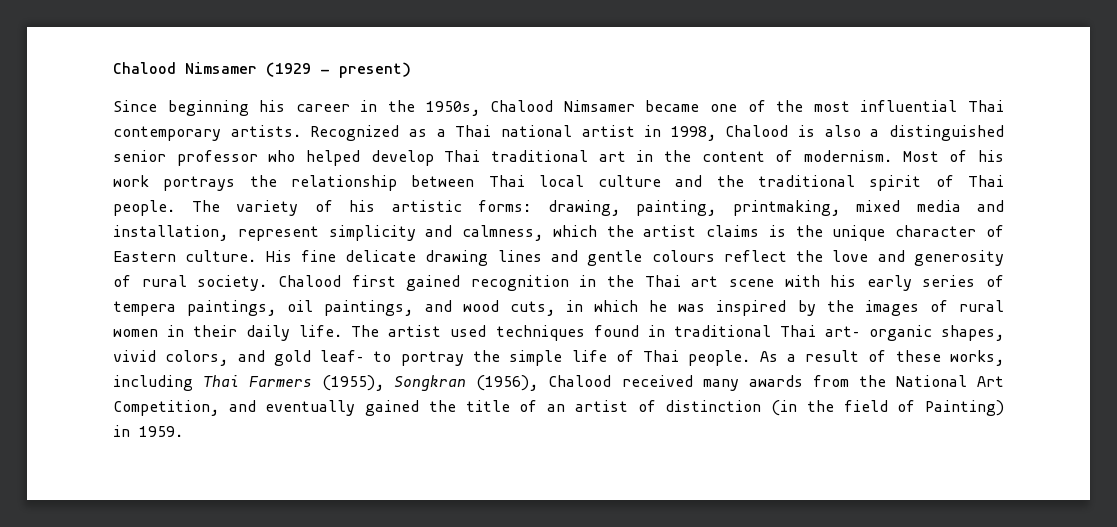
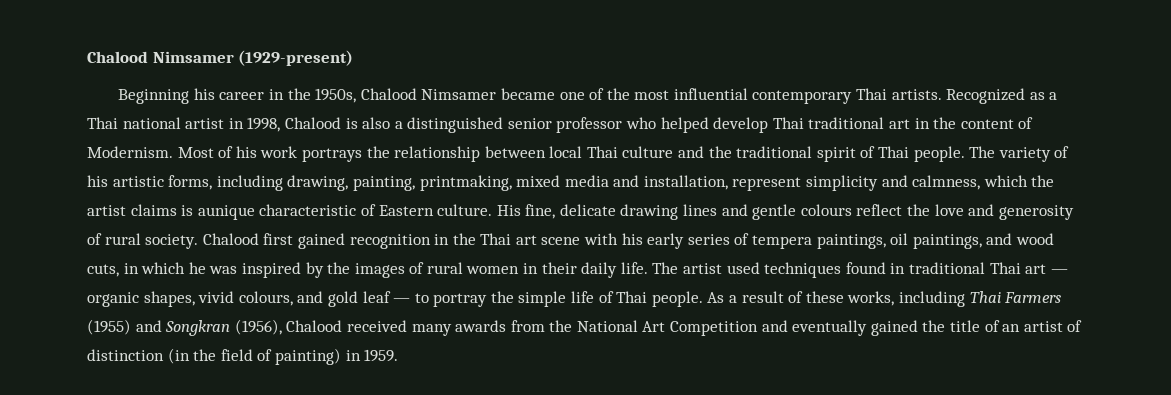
[113,62,411,78] [113,100,249,116] Chalood Nimsamer (1929 - present) // Since beginning -> [87,50,354,66] [118,89,190,104] Chalood Nimsamer (1929-present) // Beginning
[968,100,1005,112] [113,126,221,141] Thai contemporary -> [752,88,888,104] contemporary Thai
[803,150,892,162] modernism. -> [87,146,173,158] Modernism.
[488,175,584,187] Thai local -> [549,146,618,158] local Thai
[478,200,531,212] forms: -> [168,175,283,191] forms, including
[795,225,977,241] the unique character -> [197,204,357,220] aunique characteristic
[300,250,336,262] fine -> [525,204,556,219] fine,
[824,326,860,337] art– -> [1025,264,1068,274] art —
[165,350,229,366] colors, -> [238,291,293,306] colours,
[320,350,365,362] leaf– -> [362,291,411,303] leaf —
[322,375,385,391] (1955), -> [87,319,162,335] (1955) and
[113,400,219,416] Competition, -> [670,321,759,336] Competition
[925,400,1005,416] Painting) -> [274,348,341,365] painting)

